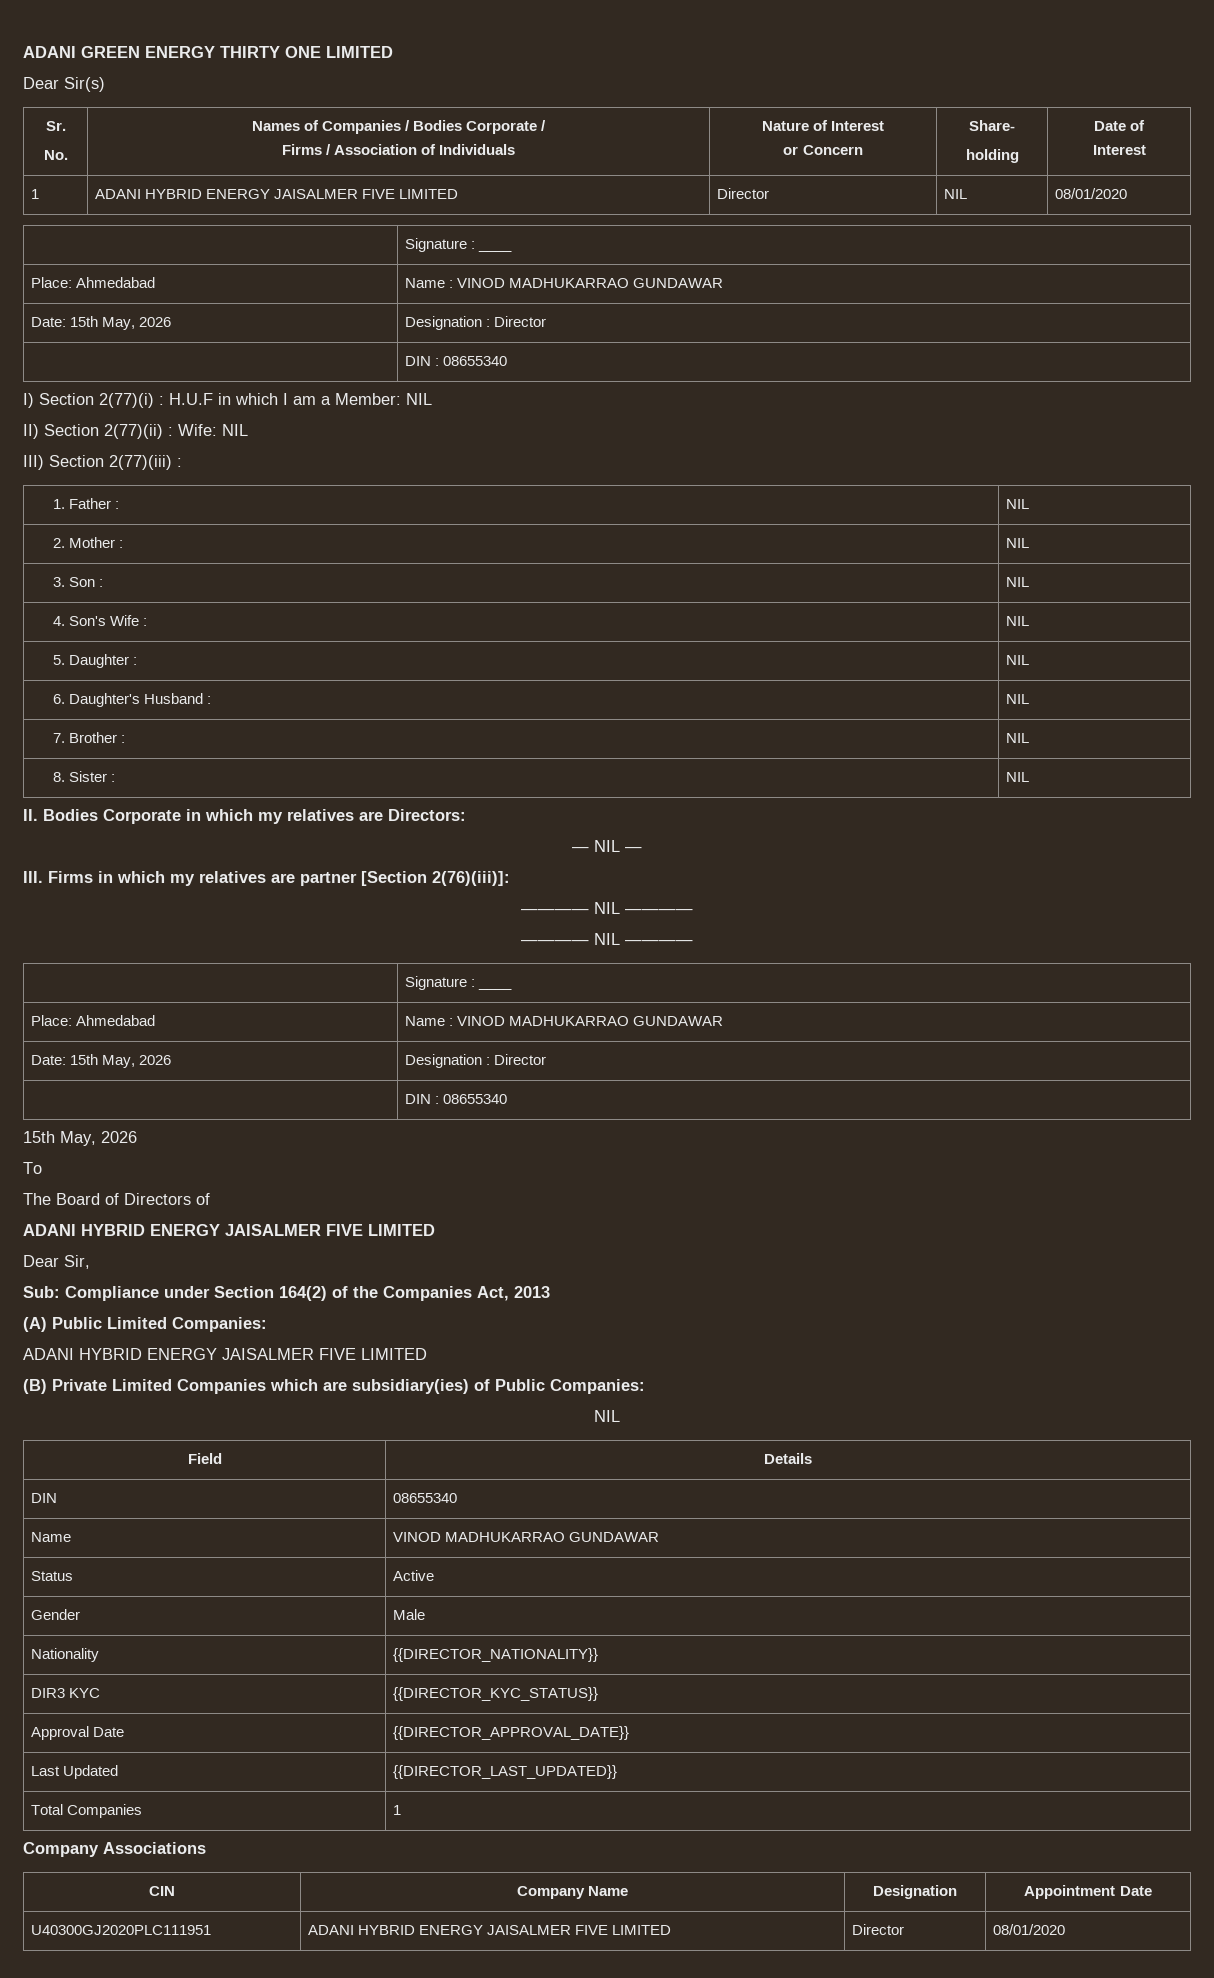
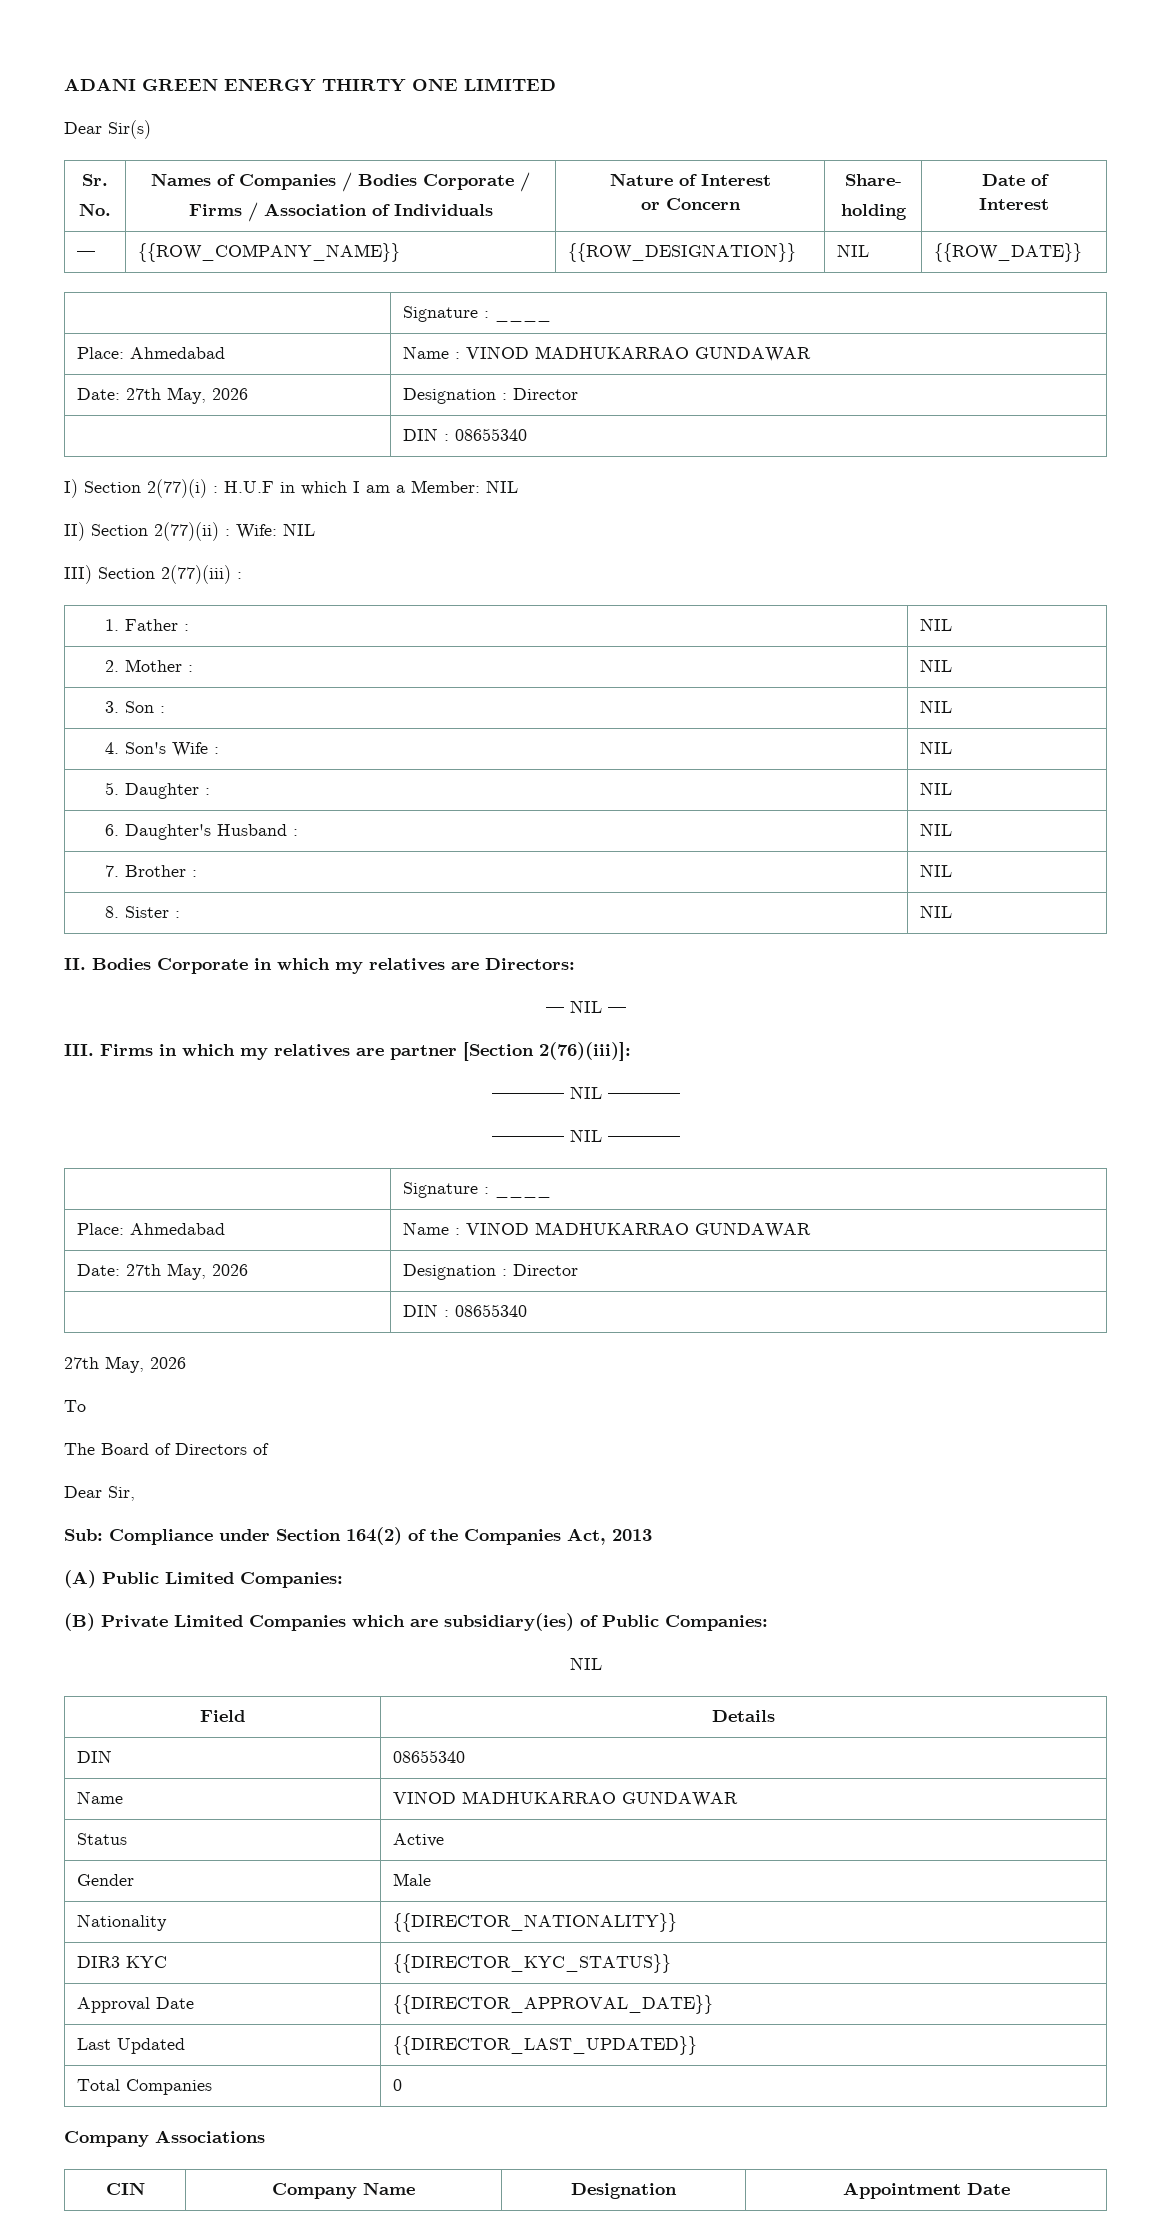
[30,189,39,199] [94,189,458,199] [716,188,769,199] 1 | ADANI HYBRID ENERGY JAISALMER FIVE LIMITED | Director -> [76,251,95,257] [137,243,400,262] [567,243,796,262] — | {{ROW_COMPANY_NAME}} | {{ROW_DESIGNATION}}
[1054,188,1127,199] 08/01/2020 -> [933,243,1082,262] {{ROW_DATE}}
[69,316,98,327] 15th -> [125,388,161,400] 27th
[69,1054,171,1068] [404,1054,546,1068] [404,1094,507,1104] [23,1131,55,1143] 15th May, 2026 | Designation : Director // | DIN : 08655340 // 15th -> [125,1263,248,1280] [402,1264,578,1280] [402,1304,527,1317] [64,1357,99,1369] 27th May, 2026 | Designation : Director // | DIN : 08655340 // 27th
[23,1224,435,1236] // ADANI HYBRID ENERGY JAISALMER FIVE LIMITED -> (269, 1449) none
[23,1348,427,1360] // ADANI HYBRID ENERGY JAISALMER FIVE LIMITED -> (343, 1580) none
[392,1805,401,1815] 1 -> [392,2079,402,2091] 0
[30,1925,211,1935] [307,1925,671,1935] [851,1924,904,1935] [992,1924,1065,1935] // U40300GJ2020PLC111951 | ADANI HYBRID ENERGY JAISALMER FIVE LIMITED | Director | 08/01/2020 -> (1010, 2189) none

